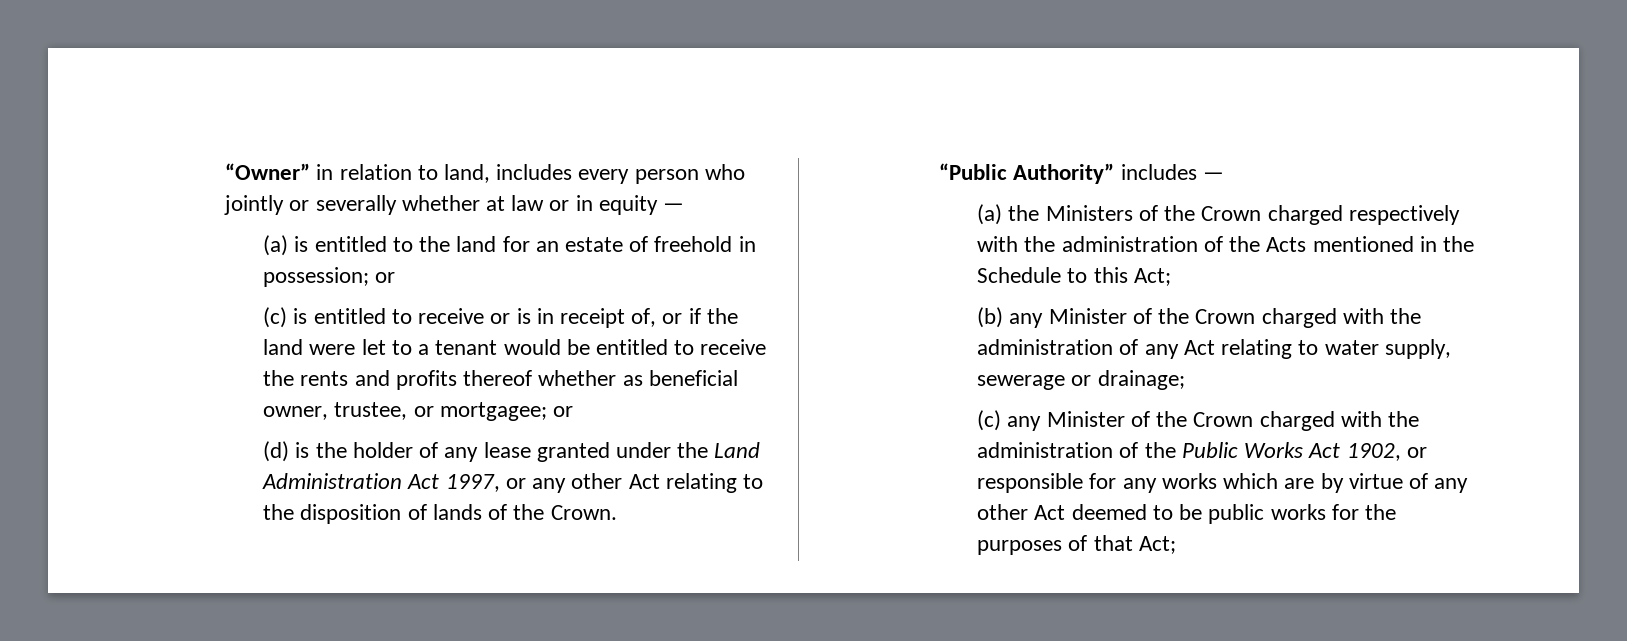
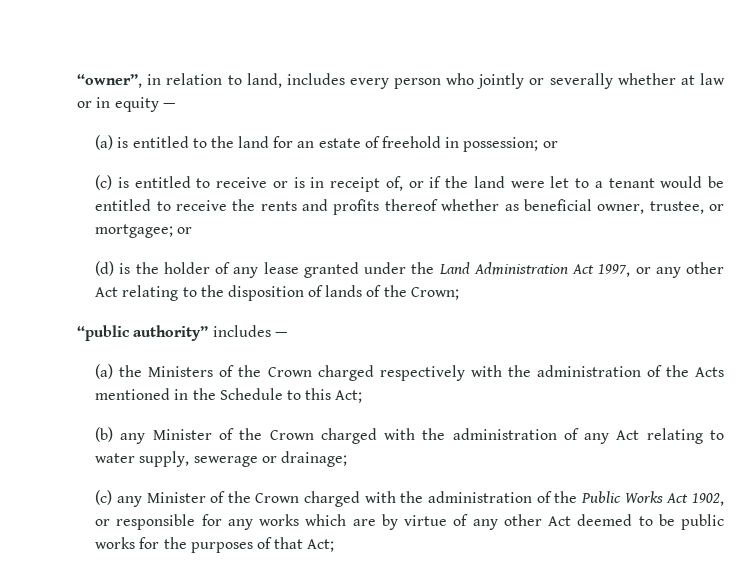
[225,163,311,180] “Owner” -> [77,74,143,88] “owner”,
[550,505,617,520] [939,163,1115,184] Crown. // “Public Authority” -> [410,287,459,300] [77,325,209,341] Crown; // “public authority”

